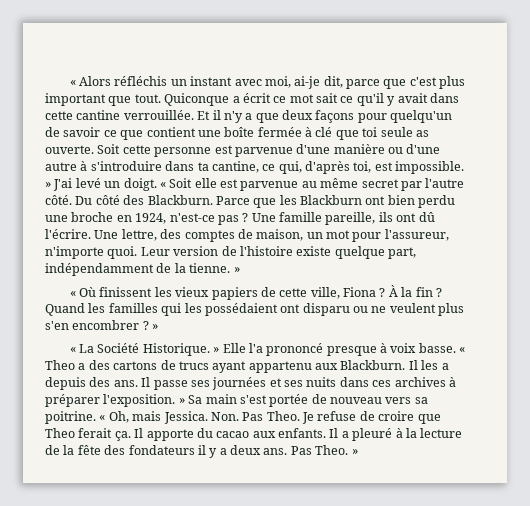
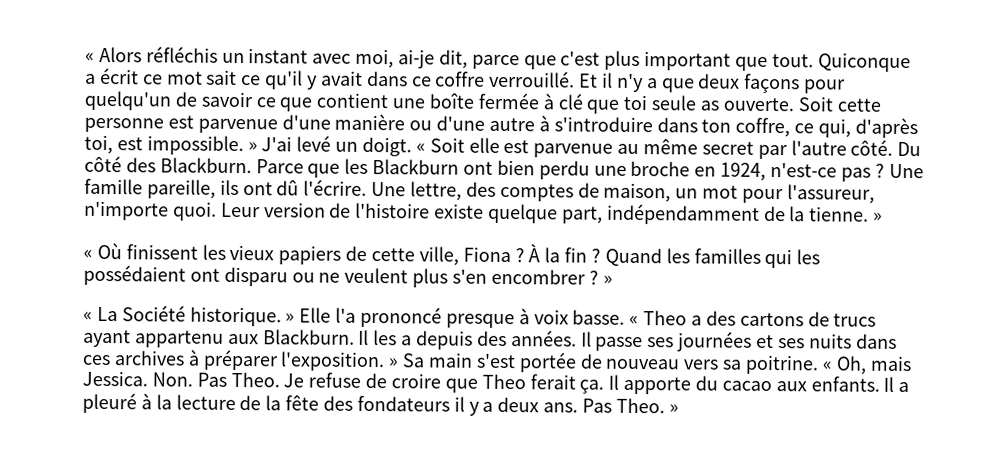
[45,110,194,120] cette cantine verrouillée. -> [411,70,576,88] ce coffre verrouillé.
[197,161,259,173] ta cantine, -> [701,117,791,138] ton coffre,
[142,343,210,356] Historique. -> [189,306,282,327] historique.
[113,380,138,387] ans. -> [510,330,577,347] années.

